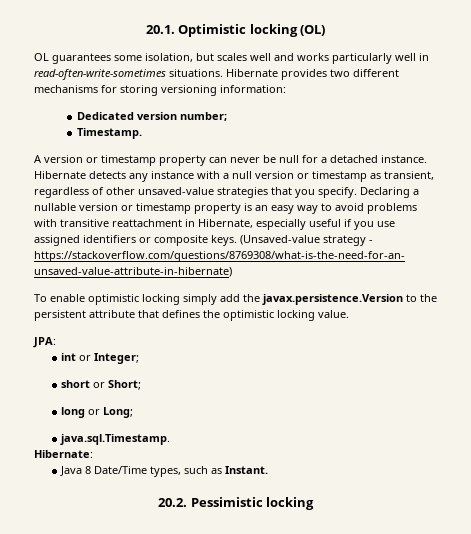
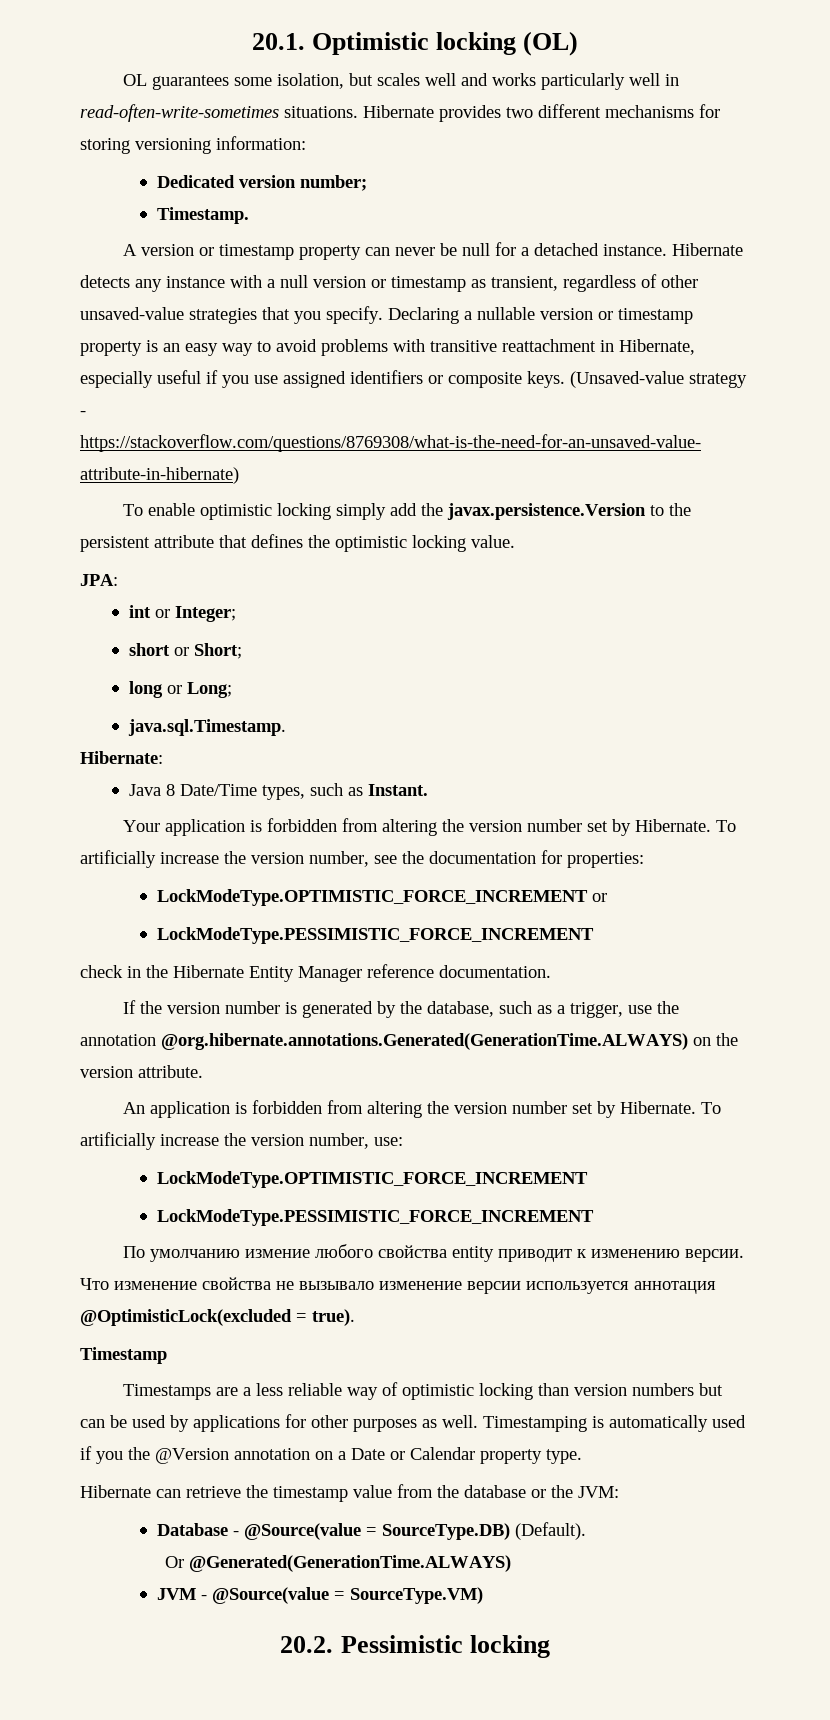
(269, 470) none -> [122,818,736,836] [80,850,644,868] [156,889,607,906] [156,927,594,944] [80,964,551,982] [122,1000,679,1018] [80,1033,738,1050] [80,1065,203,1078] [122,1100,721,1118] [80,1132,403,1150] [156,1171,588,1188] [156,1209,594,1226] [122,1244,744,1262] [80,1277,716,1294] [80,1309,355,1326] [80,1347,167,1364] [122,1382,723,1400] [80,1414,746,1432] [80,1446,582,1464] [80,1484,619,1502] [156,1522,586,1540] [164,1555,511,1572] [156,1587,483,1604] // Your application is forbidden from altering the version number set by Hibernate. To artificially increase the version number, see the documentation for properties: // LockModeType.OPTIMISTIC_FORCE_INCREMENT or // LockModeType.PESSIMISTIC_FORCE_INCREMENT // check in the Hibernate Entity Manager reference documentation. // If the version number is generated by the database, such as a trigger, use the annotation @org.hibernate.annotations.Generated(GenerationTime.ALWAYS) on the version attribute. // An application is forbidden from altering the version number set by Hibernate. To artificially increase the version number, use: // LockModeType.OPTIMISTIC_FORCE_INCREMENT // LockModeType.PESSIMISTIC_FORCE_INCREMENT // По умолчанию измение любого свойства entity приводит к изменению версии. Что изменение свойства не вызывало изменение версии используется аннотация @OptimisticLock(excluded = true). // Timestamp // Timestamps are a less reliable way of optimistic locking than version numbers but can be used by applications for other purposes as well. Timestamping is automatically used if you the @Version annotation on a Date or Calendar property type. // Hibernate can retrieve the timestamp value from the database or the JVM: // Database - @Source(value = SourceType.DB) (Default). // Or @Generated(GenerationTime.ALWAYS) // JVM - @Source(value = SourceType.VM)

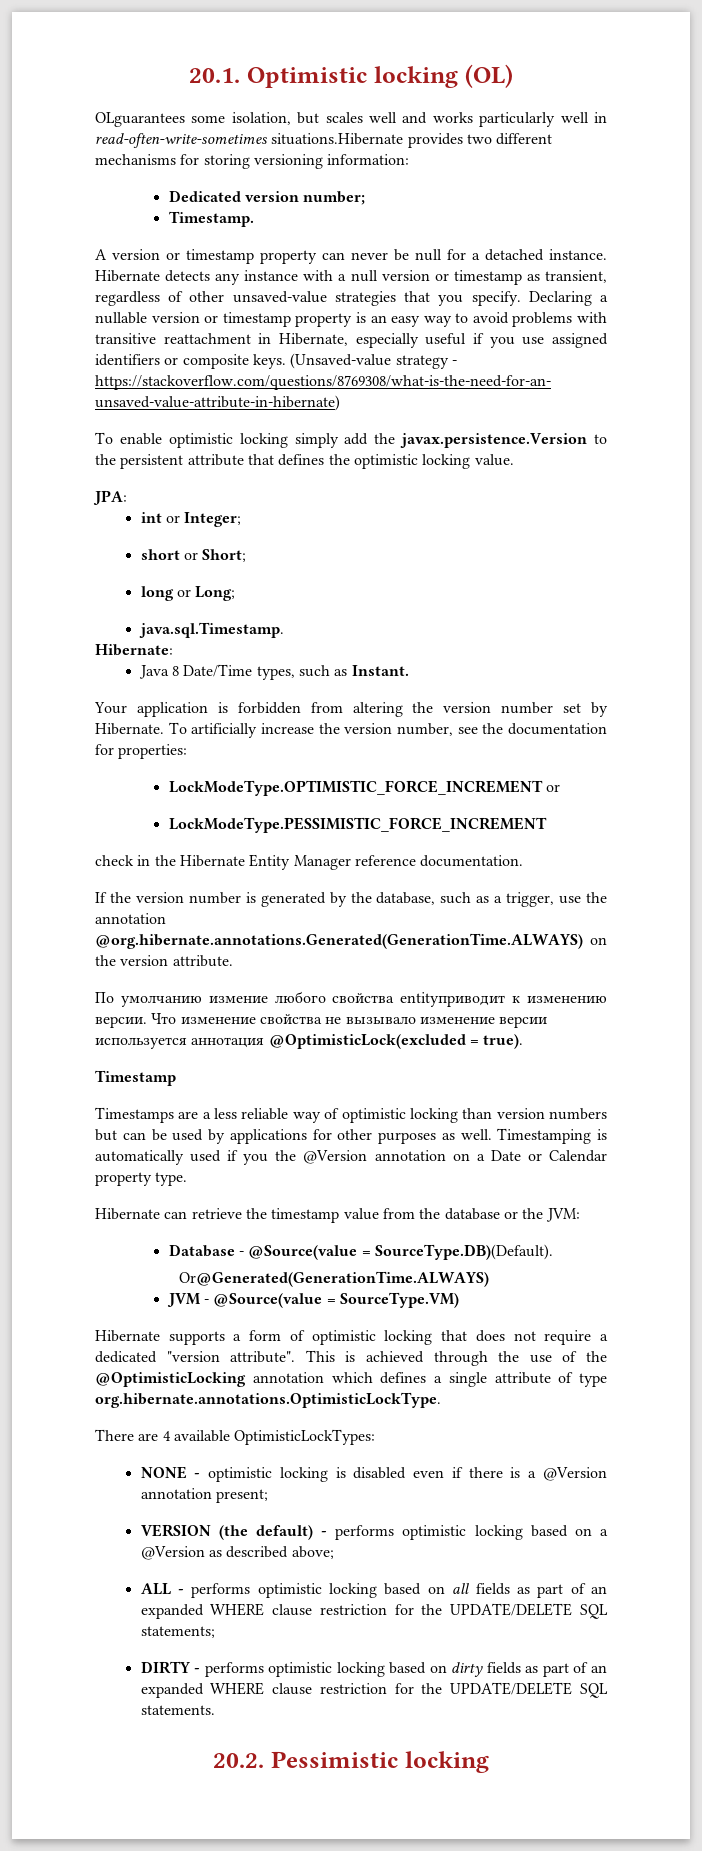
[122,74,229,90] OL guarantees -> [95,112,185,127] OLguarantees
[284,105,434,118] situations. Hibernate -> [271,133,404,145] situations.Hibernate
[122,1100,721,1118] [80,1132,403,1150] [156,1171,588,1188] [156,1209,594,1226] // An application is forbidden from altering the version number set by Hibernate. To artificially increase the version number, use: // LockModeType.OPTIMISTIC_FORCE_INCREMENT // LockModeType.PESSIMISTIC_FORCE_INCREMENT -> (233, 961) none
[451,1246,572,1262] entity приводит -> [400,992,506,1007] entityприводит
[381,1522,586,1540] [164,1555,511,1572] SourceType.DB) (Default). // Or @Generated(GenerationTime.ALWAYS) -> [375,1244,554,1260] [179,1271,490,1287] SourceType.DB)(Default). // Or@Generated(GenerationTime.ALWAYS)
(483, 1595) none -> [95,1330,609,1345] [95,1350,608,1366] [95,1372,607,1387] [95,1392,441,1408] [95,1429,376,1445] [140,1466,607,1482] [140,1488,268,1503] [140,1524,609,1540] [140,1546,334,1560] [140,1583,608,1598] [140,1603,608,1619] [140,1626,215,1638] [140,1661,607,1677] [140,1682,608,1698] [140,1705,215,1715] // Hibernate supports a form of optimistic locking that does not require a dedicated "version attribute". This is achieved through the use of the @OptimisticLocking annotation which defines a single attribute of type org.hibernate.annotations.OptimisticLockType. // There are 4 available OptimisticLockTypes: // NONE - optimistic locking is disabled even if there is a @Version annotation present; // VERSION (the default) - performs optimistic locking based on a @Version as described above; // ALL - performs optimistic locking based on all fields as part of an expanded WHERE clause restriction for the UPDATE/DELETE SQL statements; // DIRTY - performs optimistic locking based on dirty fields as part of an expanded WHERE clause restriction for the UPDATE/DELETE SQL statements.

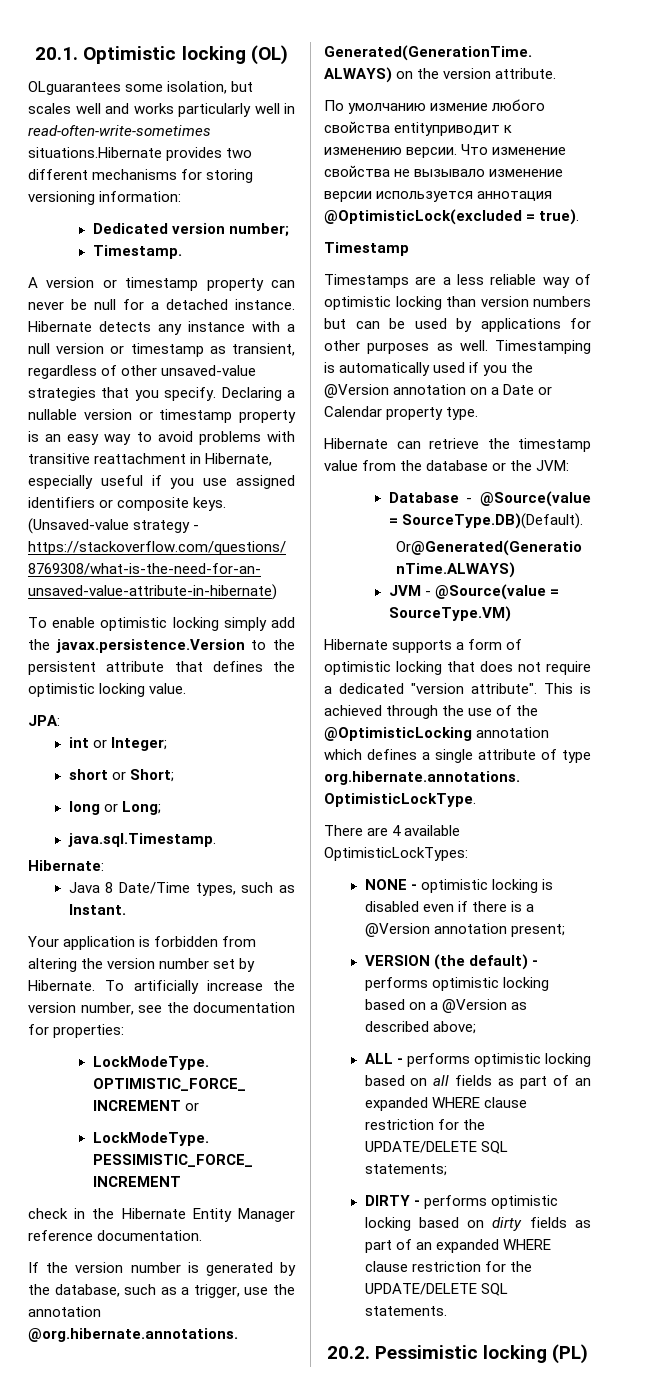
(489, 1762) none -> [552,1344,589,1364] (PL)

